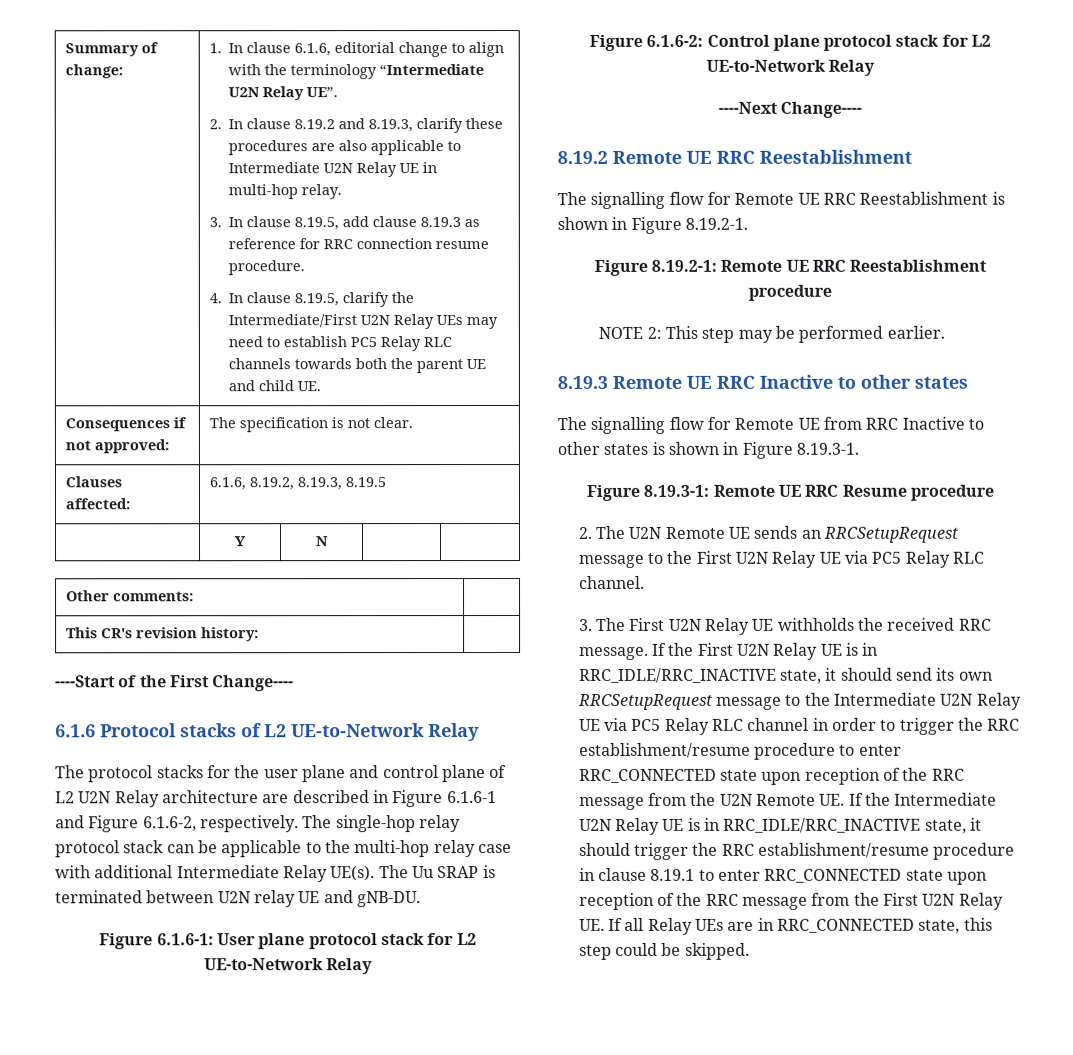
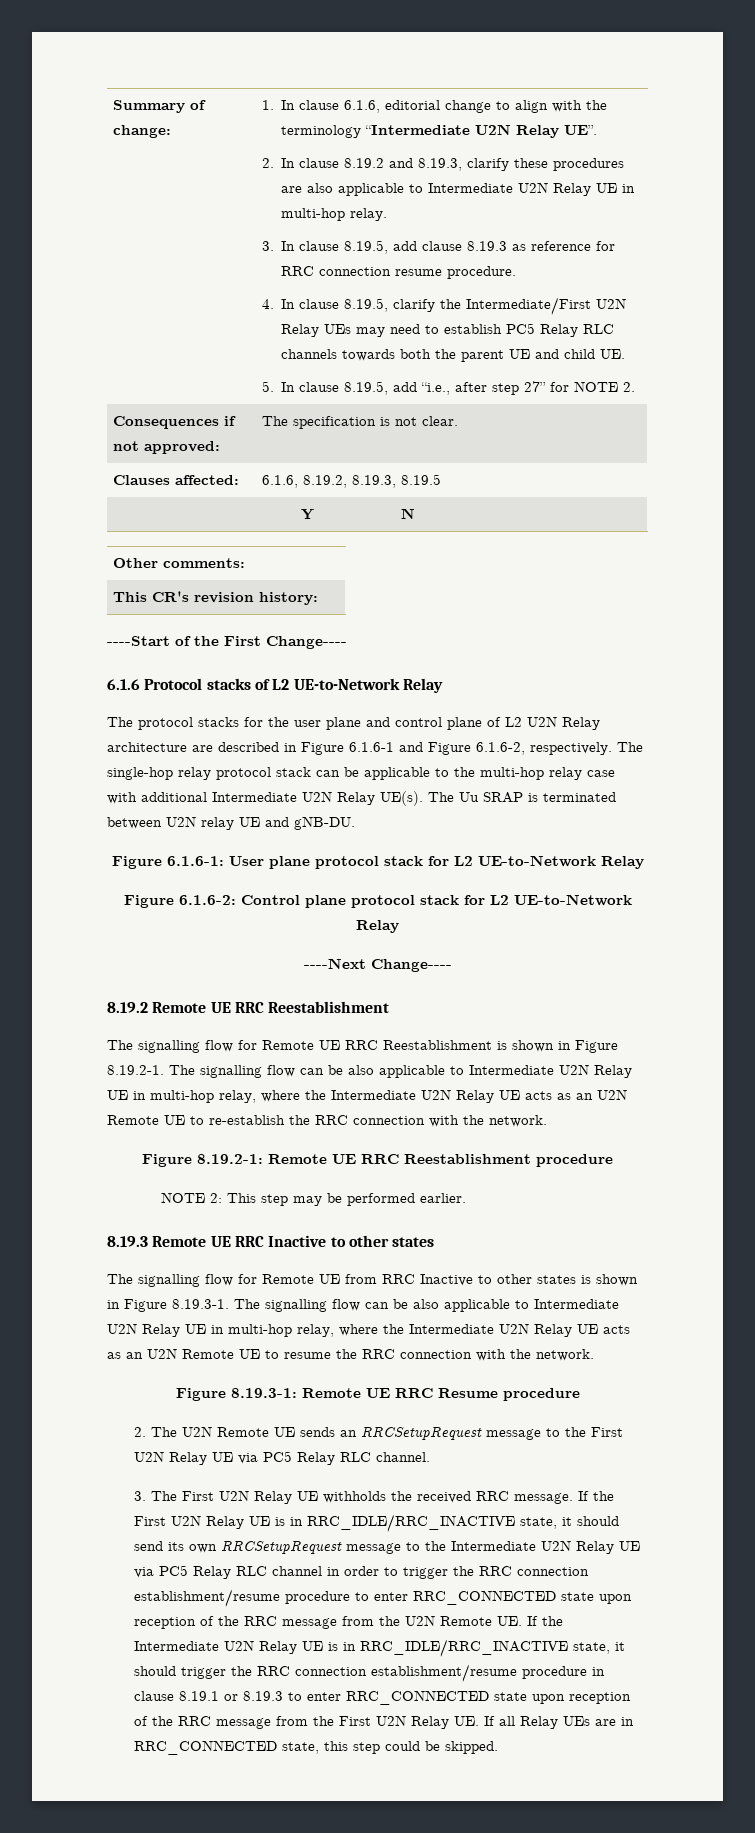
(322, 386) none -> [262,381,636,395] // 5. In clause 8.19.5, add “i.e., after step 27” for NOTE 2.
(280, 872) none -> [302,791,332,802] U2N
(748, 223) none -> [169,1064,632,1078] [107,1089,627,1103] [107,1115,547,1127] The signalling flow can be also applicable to Intermediate U2N Relay UE in multi-hop relay, where the Intermediate U2N Relay UE acts as an U2N Remote UE to re-establish the RRC connection with the network.
(859, 448) none -> [234,1299,619,1312] [107,1323,630,1337] [107,1348,594,1361] The signalling flow can be also applicable to Intermediate U2N Relay UE in multi-hop relay, where the Intermediate U2N Relay UE acts as an U2N Remote UE to resume the RRC connection with the network.
(1021, 724) none -> [517,1567,590,1576] connection
(755, 849) none -> [295,1667,368,1676] connection
(696, 874) none -> [224,1691,284,1701] or 8.19.3

